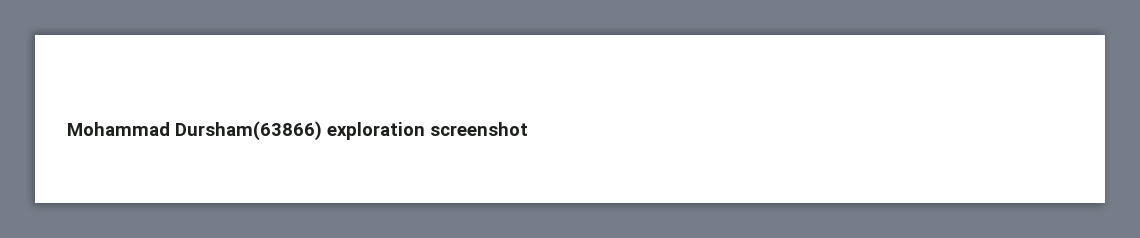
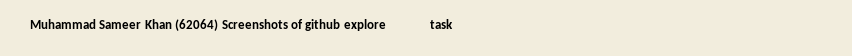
[67,121,528,141] Mohammad Dursham(63866) exploration screenshot -> [30,19,453,31] Muhammad Sameer Khan (62064) Screenshots of github explore task

